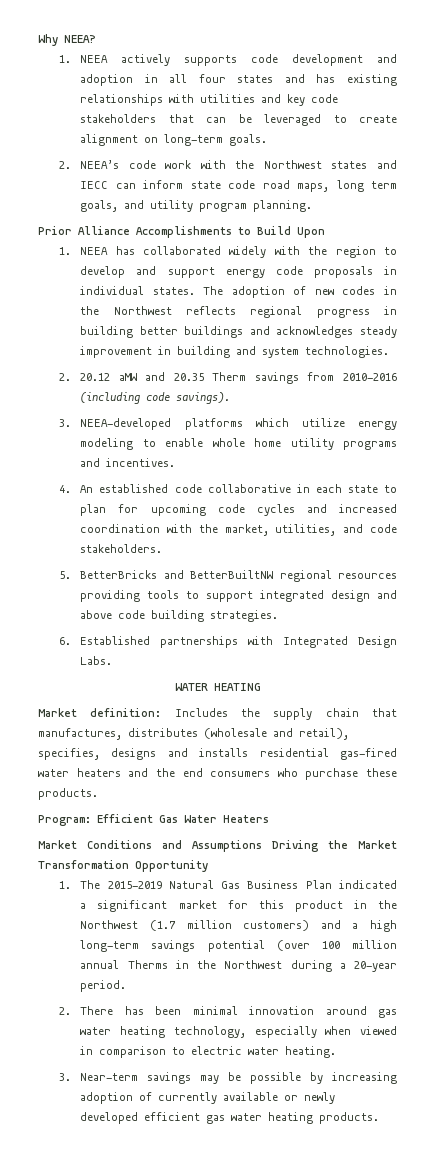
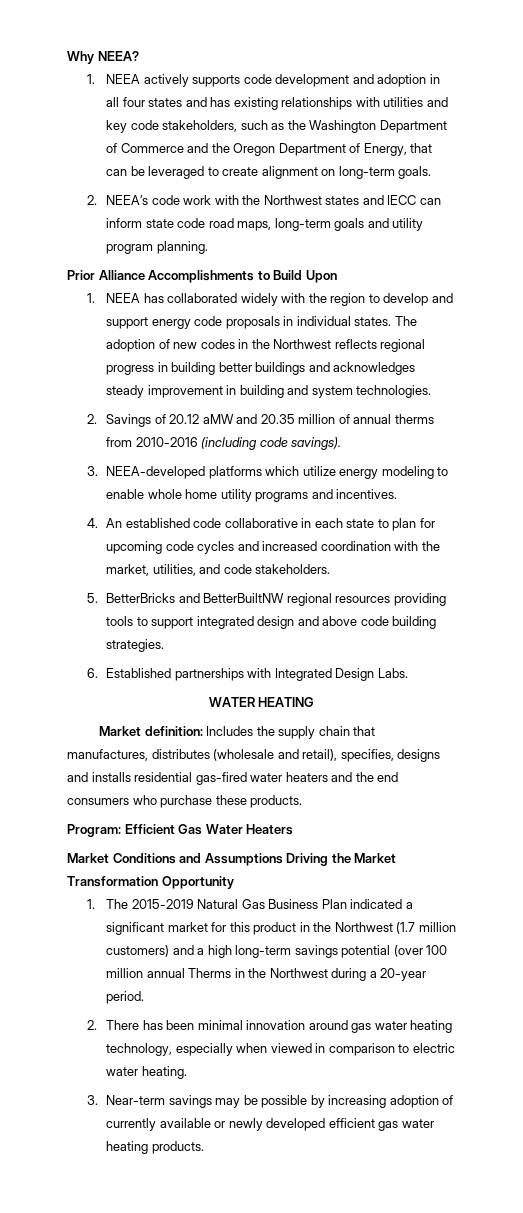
[80,114,157,123] stakeholders -> [162,120,447,133] [106,143,407,156] stakeholders, such as the Washington Department of Commerce and the Oregon Department of Energy,
[336,180,397,192] [80,200,119,212] long term goals, -> [274,218,365,231] long-term goals
(72, 377) none -> [106,414,166,427] Savings of
[212,372,299,384] Therm savings -> [298,414,434,424] million of annual therms

